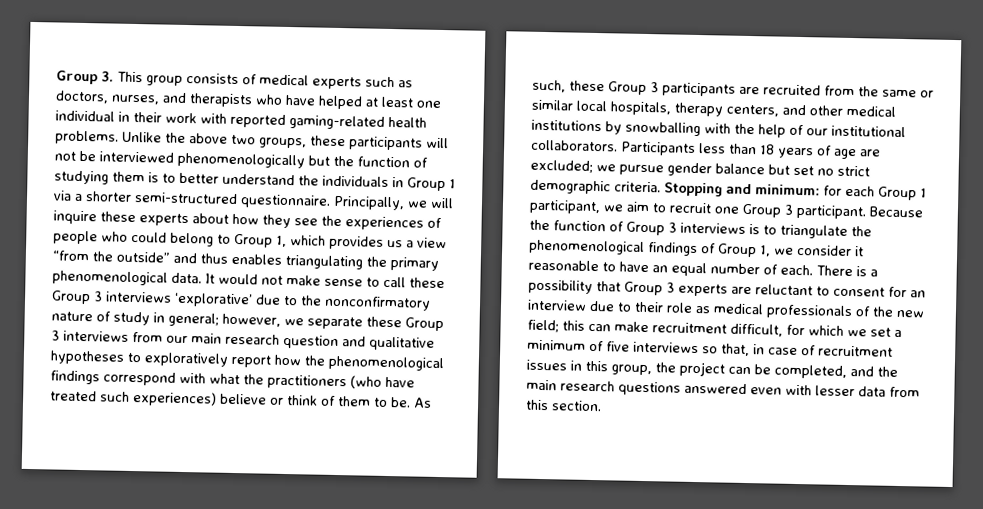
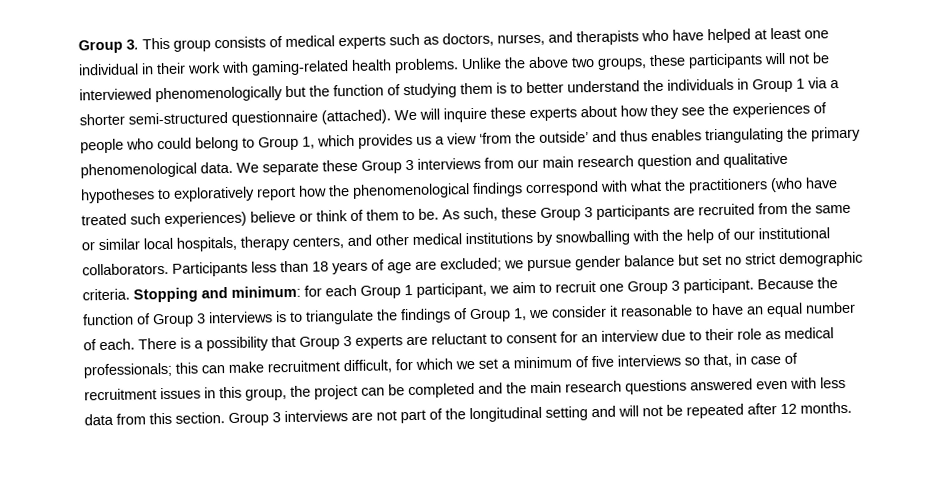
[230,113,286,128] reported -> (249, 67) none
[240,194,428,211] questionnaire. Principally, we -> [231,109,417,126] questionnaire (attached). We
[52,250,170,263] “from the outside” -> [479,131,589,144] ‘from the outside’
[205,273,445,289] [51,290,431,311] [51,311,304,327] It would not make sense to call these Group 3 interviews ‘explorative’ due to the nonconfirmatory nature of study in general; however, we -> [236,162,259,173] We
[529,239,645,255] phenomenological -> (398, 315) none
[766,304,924,320] [527,319,559,333] professionals of the new field; -> [83,362,173,379] professionals;
[774,364,847,379] completed, -> [408,383,475,399] completed
[815,385,855,397] lesser -> [820,376,846,389] less
(602, 406) none -> [228,401,852,426] Group 3 interviews are not part of the longitudinal setting and will not be repeated after 12 months.

